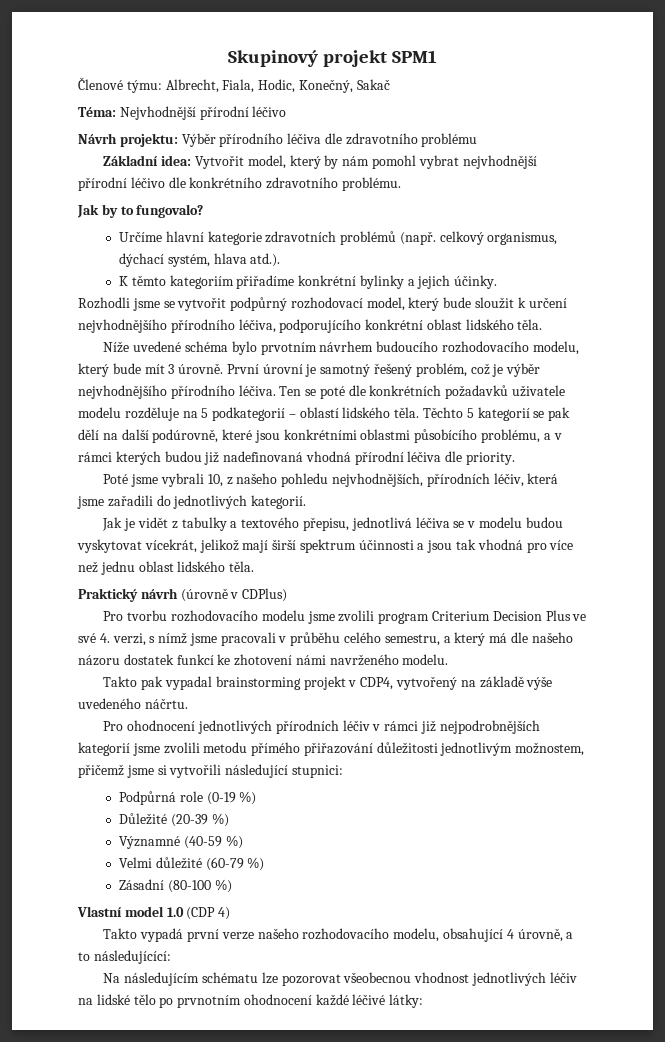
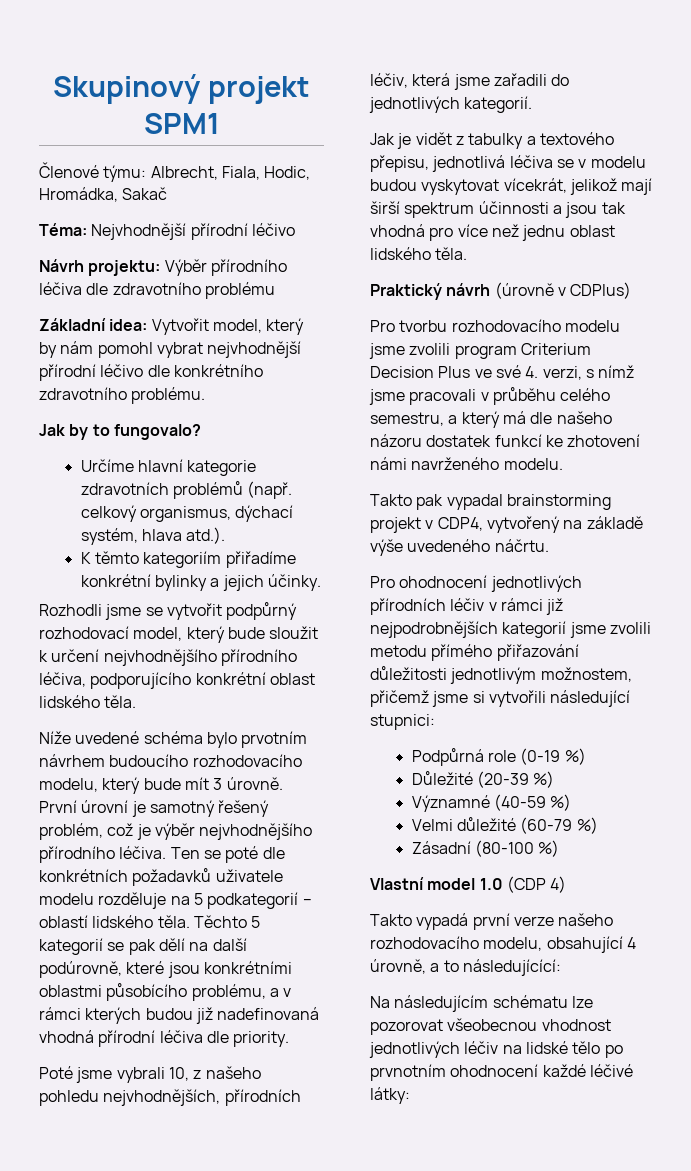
[298,79,353,93] Konečný, -> [39,187,118,202] Hromádka,

